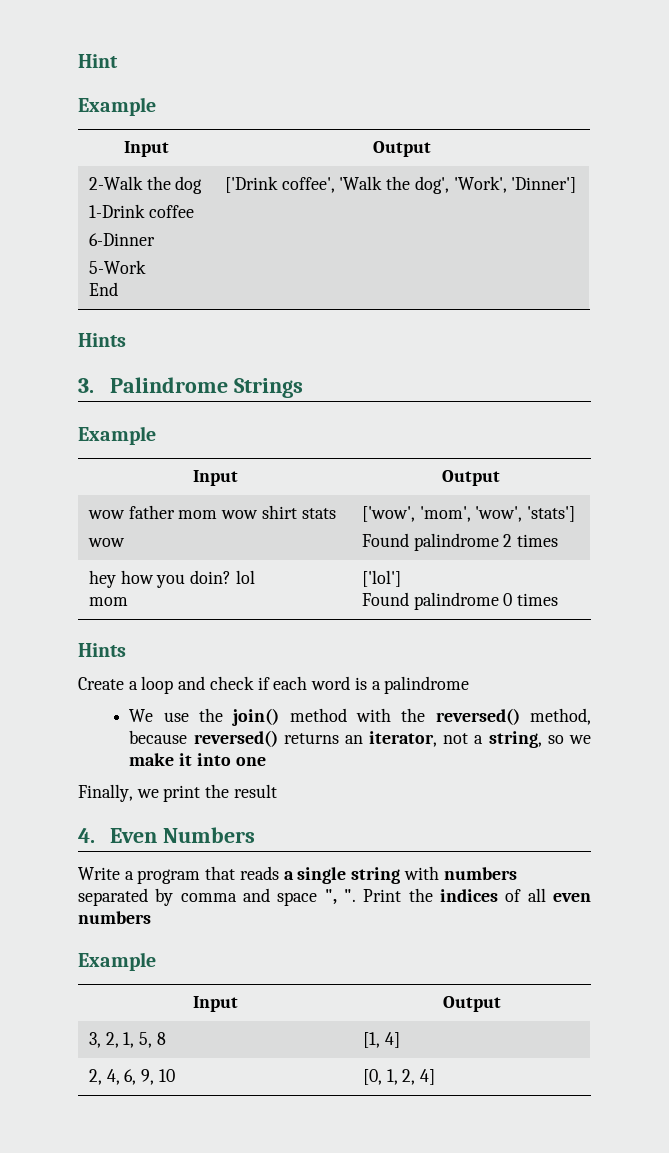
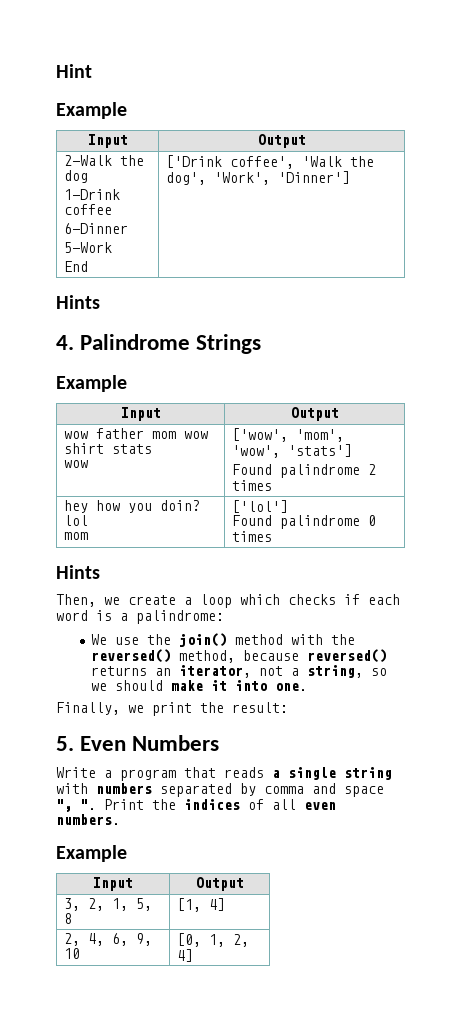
[78,378,94,393] 3. -> [56,335,74,350] 4.
[78,676,254,694] Create a loop and check -> [56,594,336,608] Then, we create a loop which checks
[384,676,470,694] palindrome -> [136,610,224,624] palindrome:
(592, 739) none -> [114,680,163,691] should
[235,757,266,766] one -> [274,683,307,691] one.
[233,784,277,798] [78,828,95,843] result // 4. -> [232,702,288,713] [56,736,74,751] result: // 5.
[78,911,151,924] numbers -> [56,814,120,825] numbers.

